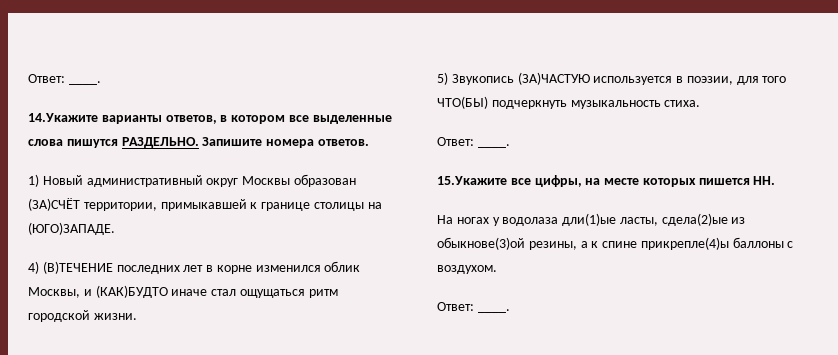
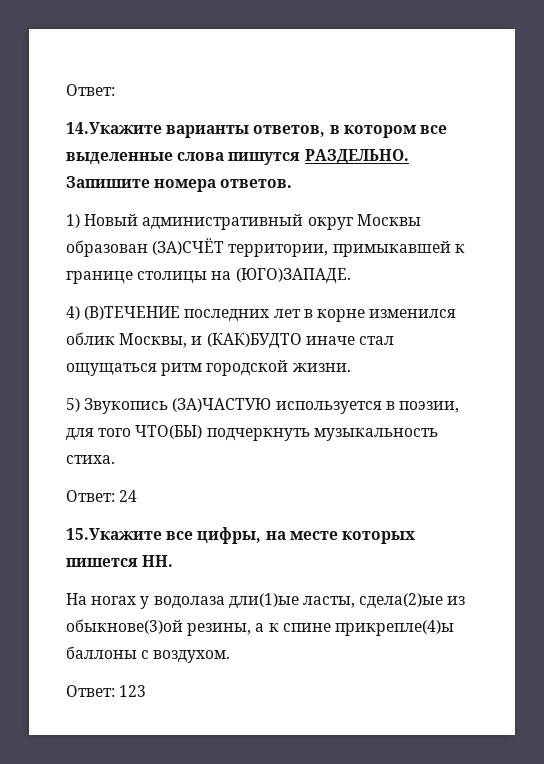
[28,74,101,85] Ответ: ____. -> [66,84,115,96] Ответ:
[477,144,510,148] ____. -> [119,490,138,502] 24
[477,309,510,313] ____. -> [119,685,147,697] 123

